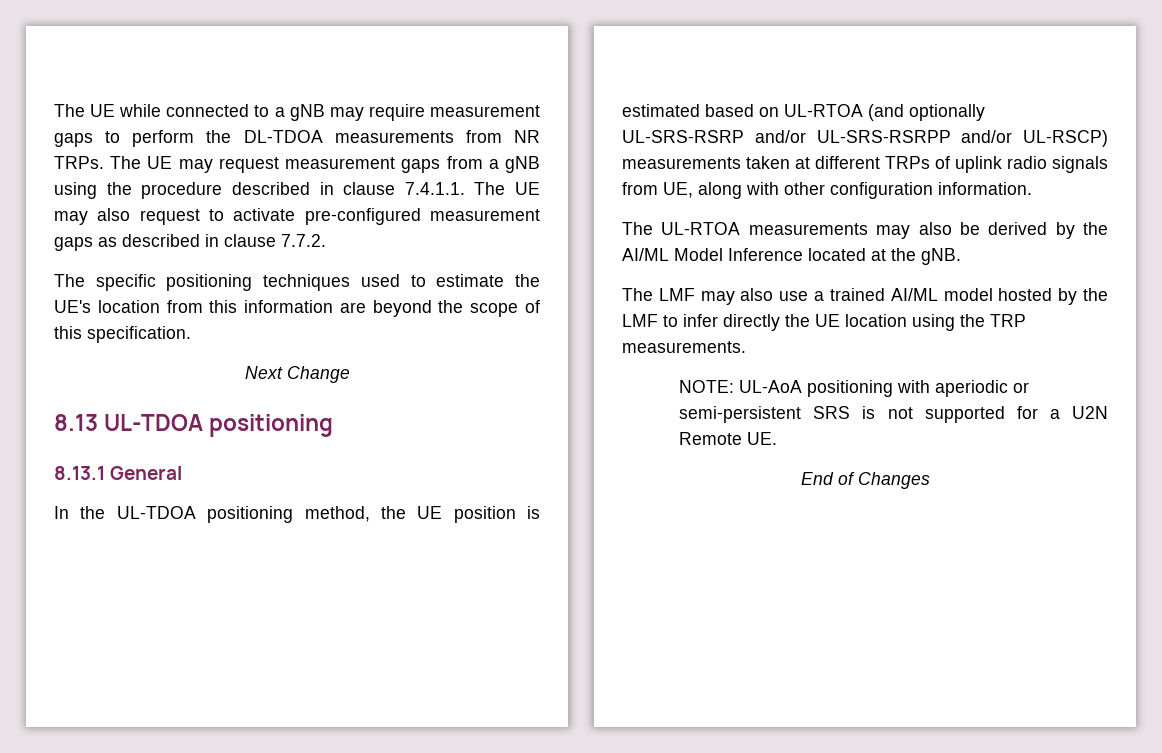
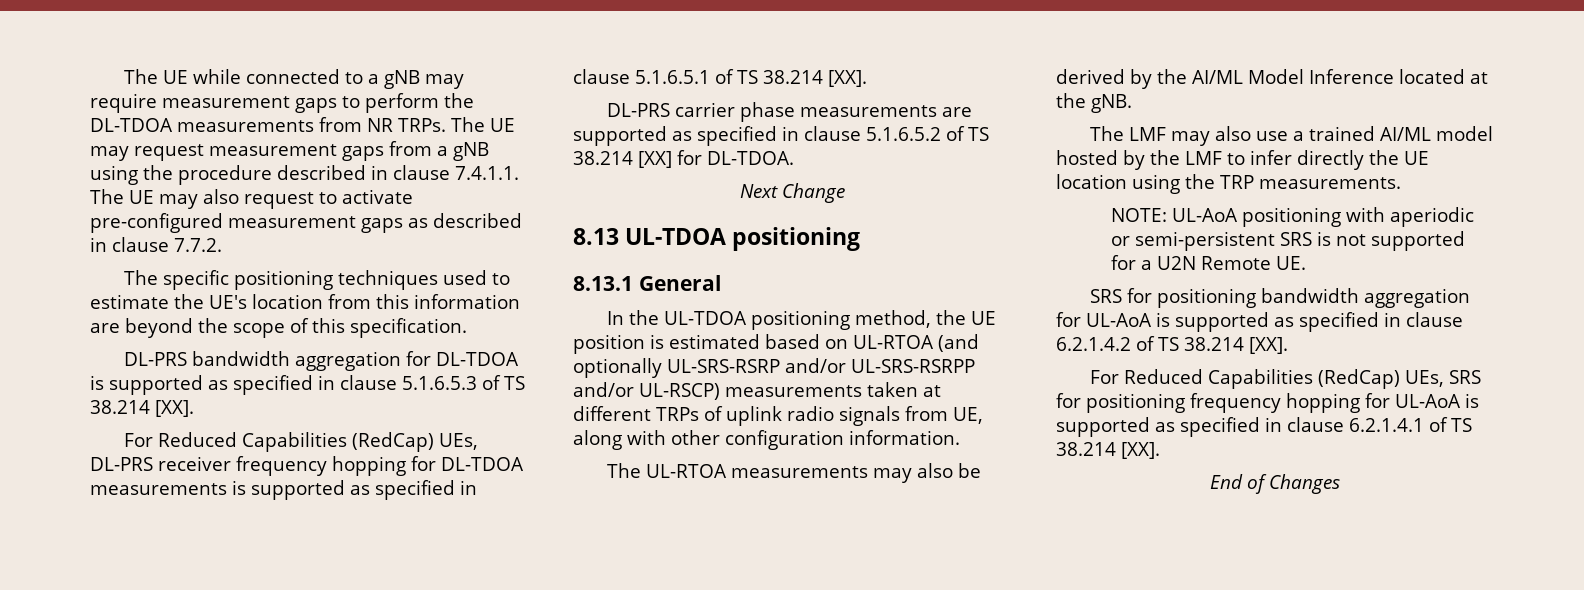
(191, 334) none -> [124,351,520,371] [90,375,525,395] [90,400,194,417] [124,432,479,452] [90,456,524,476] [90,480,477,500] [573,69,867,87] [607,102,973,122] [573,126,989,146] [573,150,794,168] // DL-PRS bandwidth aggregation for DL-TDOA is supported as specified in clause 5.1.6.5.3 of TS 38.214 [XX]. // For Reduced Capabilities (RedCap) UEs, DL-PRS receiver frequency hopping for DL-TDOA measurements is supported as specified in clause 5.1.6.5.1 of TS 38.214 [XX]. // DL-PRS carrier phase measurements are supported as specified in clause 5.1.6.5.2 of TS 38.214 [XX] for DL-TDOA.
(778, 438) none -> [1090,288,1471,308] [1056,312,1463,332] [1056,336,1288,354] [1090,369,1482,389] [1056,393,1479,413] [1056,417,1472,437] [1056,442,1160,459] // SRS for positioning bandwidth aggregation for UL-AoA is supported as specified in clause 6.2.1.4.2 of TS 38.214 [XX]. // For Reduced Capabilities (RedCap) UEs, SRS for positioning frequency hopping for UL-AoA is supported as specified in clause 6.2.1.4.1 of TS 38.214 [XX].

